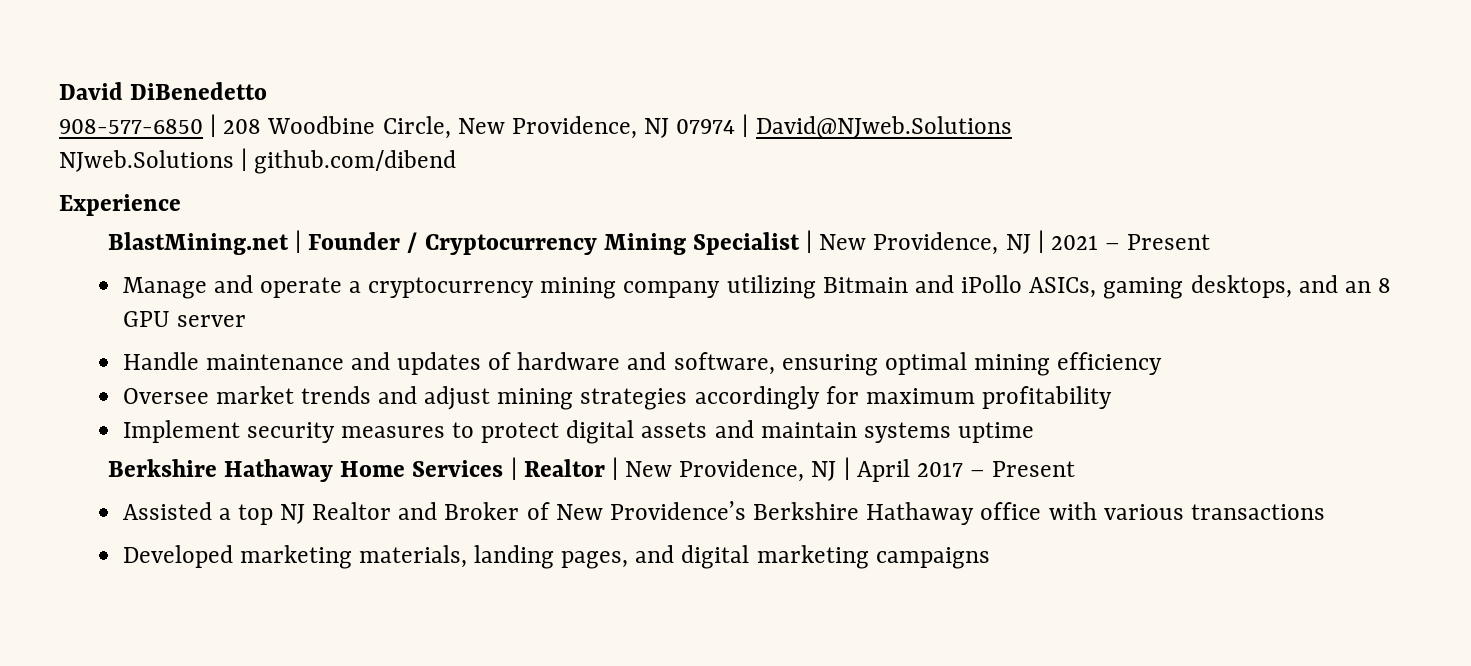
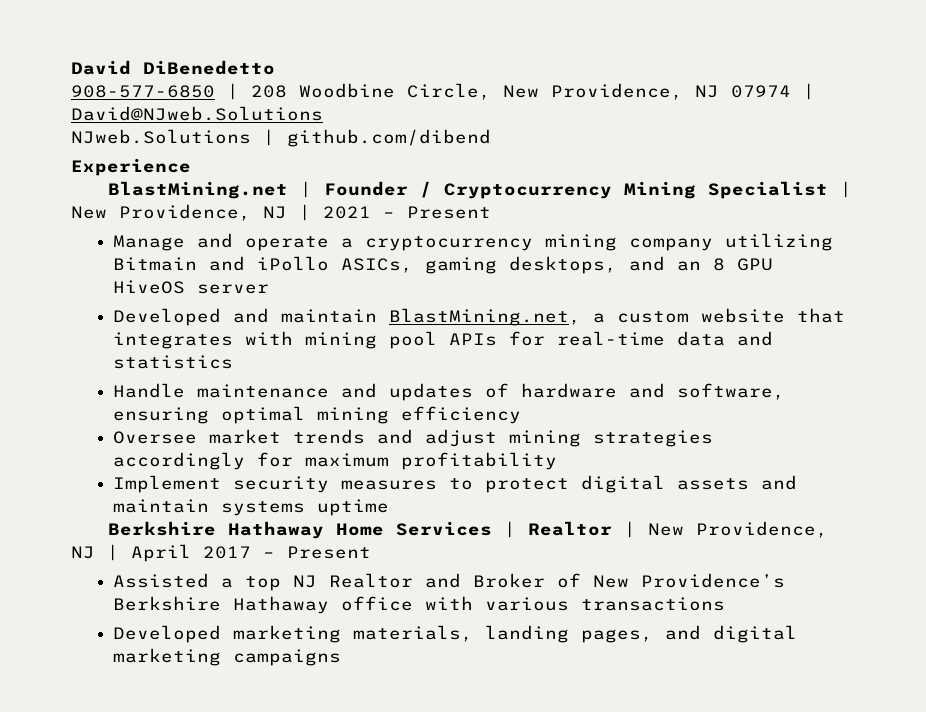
(170, 319) none -> [113,280,186,294] HiveOS
(246, 321) none -> [113,308,846,326] [113,331,774,349] [113,355,234,369] // Developed and maintain BlastMining.net, a custom website that integrates with mining pool APIs for real-time data and statistics

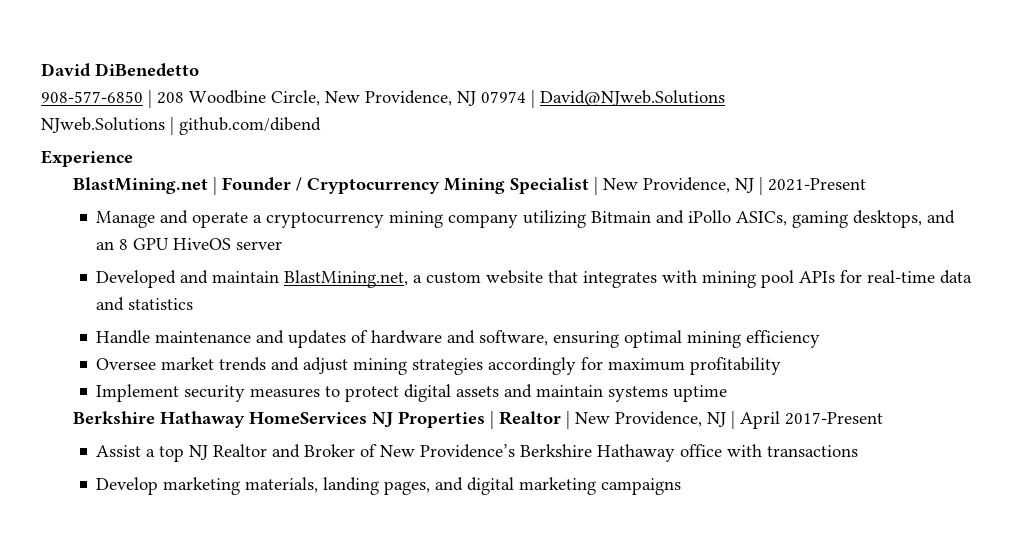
[323,206,491,219] 2021 – Present -> [767,178,866,191] 2021-Present
[336,521,493,536] Home Services -> [248,411,485,428] HomeServices NJ Properties
[203,546,371,559] [113,573,210,588] 2017 – Present // Assisted -> [784,412,883,425] [96,445,142,457] 2017-Present // Assist
[485,597,570,611] various -> (763, 450) none
[113,625,222,643] Developed -> [96,477,159,495] Develop

